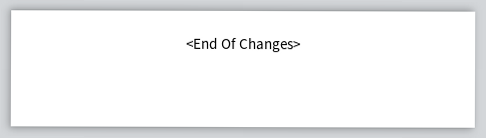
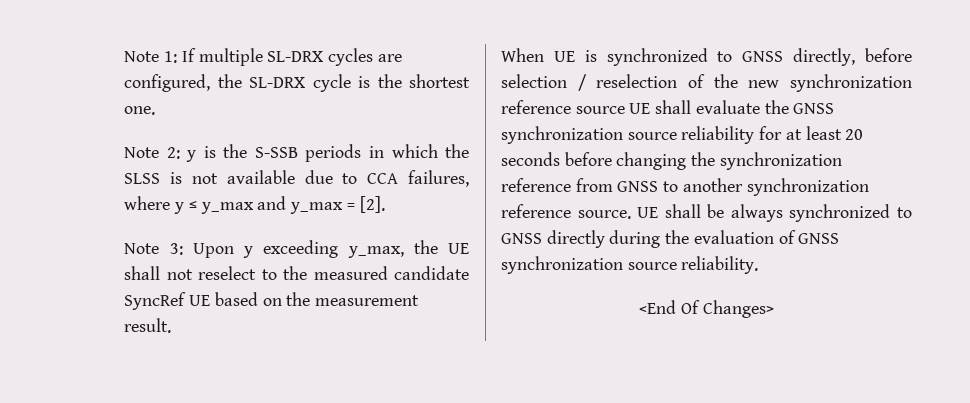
(185, 43) none -> [124,48,402,66] [124,74,470,92] [124,106,156,115] [124,144,469,162] [124,170,469,187] [124,196,385,214] [124,240,469,258] [124,266,469,280] [124,292,420,310] [124,318,172,333] [501,48,912,66] [501,74,912,92] [501,100,835,114] [501,126,864,144] [501,152,842,170] [501,178,869,196] [501,204,912,222] [501,230,840,248] [501,256,759,274] Note 1: If multiple SL-DRX cycles are configured, the SL-DRX cycle is the shortest one. // Note 2: y is the S-SSB periods in which the SLSS is not available due to CCA failures, where y ≤ y_max and y_max = [2]. // Note 3: Upon y exceeding y_max, the UE shall not reselect to the measured candidate SyncRef UE based on the measurement result. // When UE is synchronized to GNSS directly, before selection / reselection of the new synchronization reference source UE shall evaluate the GNSS synchronization source reliability for at least 20 seconds before changing the synchronization reference from GNSS to another synchronization reference source. UE shall be always synchronized to GNSS directly during the evaluation of GNSS synchronization source reliability. //

